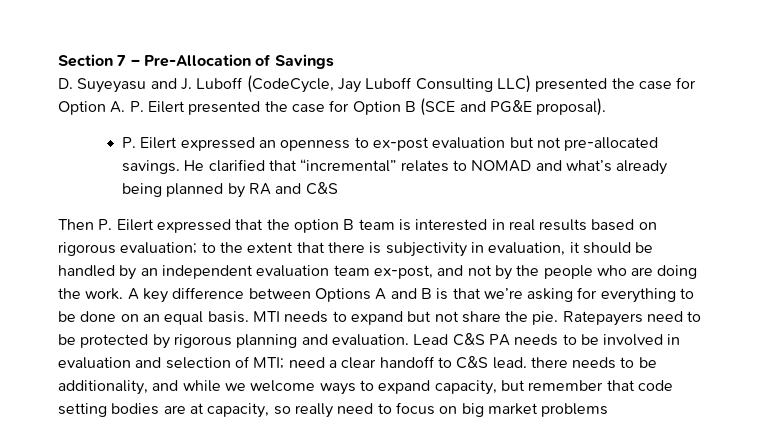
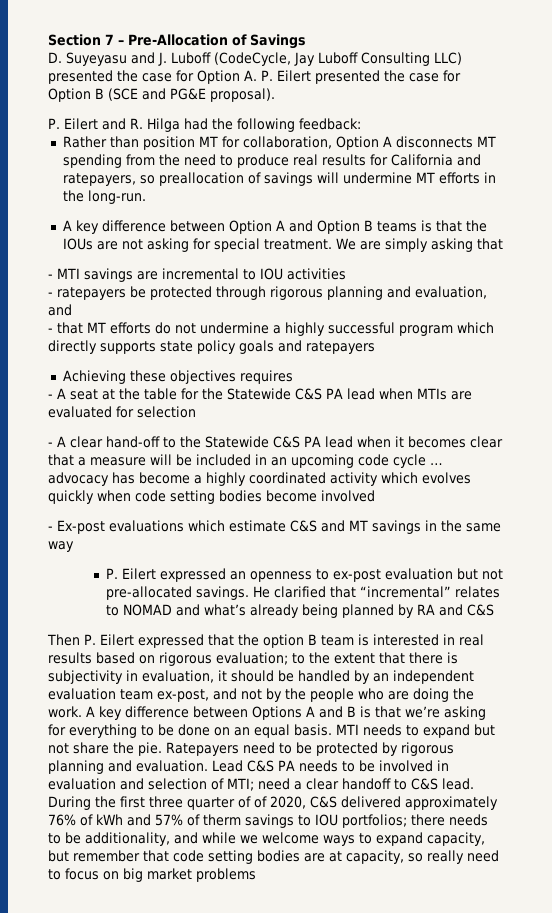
(607, 107) none -> [48,118,361,132] [62,136,496,150] [62,154,481,168] [62,172,496,186] [62,190,146,204] [62,220,487,234] [62,238,503,252] [48,268,346,282] [48,286,487,300] [48,304,72,316] [48,322,494,336] [48,340,375,354] [62,370,293,384] [48,388,472,400] [48,406,196,418] [48,436,503,448] [48,454,443,468] [48,472,471,486] [48,490,375,504] [48,520,501,534] [48,541,74,552] // P. Eilert and R. Hilga had the following feedback: // Rather than position MT for collaboration, Option A disconnects MT spending from the need to produce real results for California and ratepayers, so preallocation of savings will undermine MT efforts in the long-run. // A key difference between Option A and Option B teams is that the IOUs are not asking for special treatment. We are simply asking that // - MTI savings are incremental to IOU activities // - ratepayers be protected through rigorous planning and evaluation, and // - that MT efforts do not undermine a highly successful program which directly supports state policy goals and ratepayers // Achieving these objectives requires // - A seat at the table for the Statewide C&S PA lead when MTIs are evaluated for selection // - A clear hand-off to the Statewide C&S PA lead when it becomes clear that a measure will be included in an upcoming code cycle … advocacy has become a highly coordinated activity which evolves quickly when code setting bodies become involved // - Ex-post evaluations which estimate C&S and MT savings in the same way
(527, 363) none -> [48,796,498,810] [48,814,407,828] During the first three quarter of of 2020, C&S delivered approximately 76% of kWh and 57% of therm savings to IOU portfolios;

